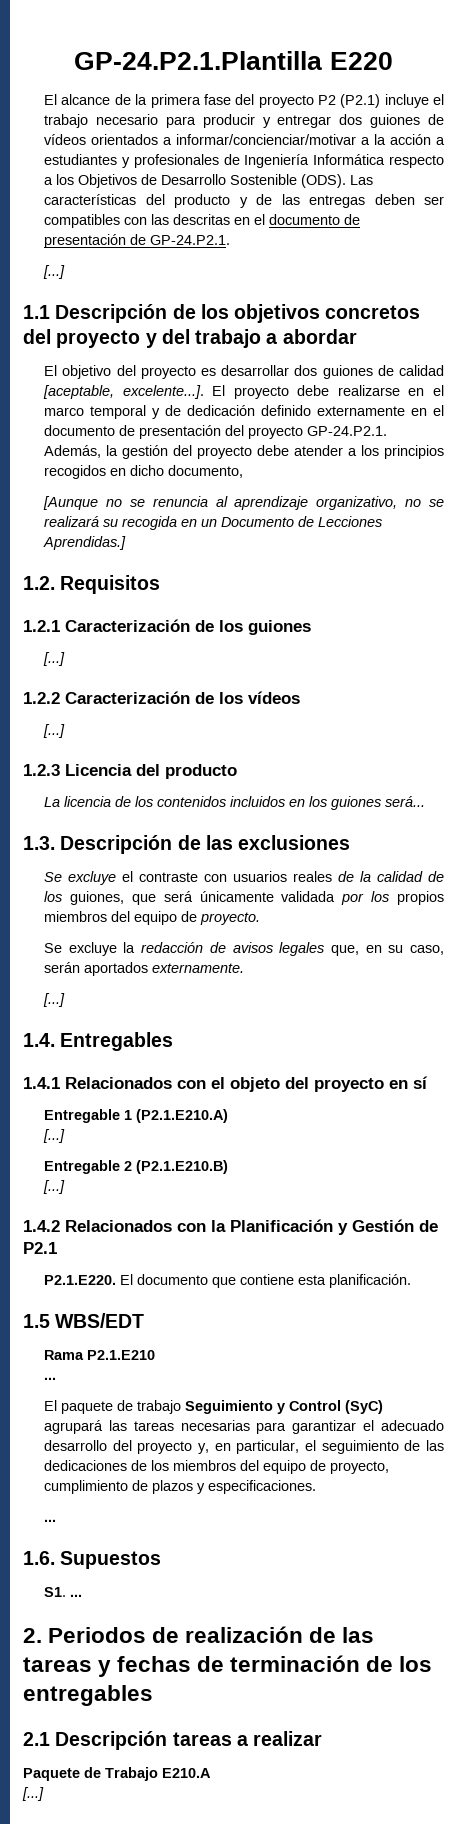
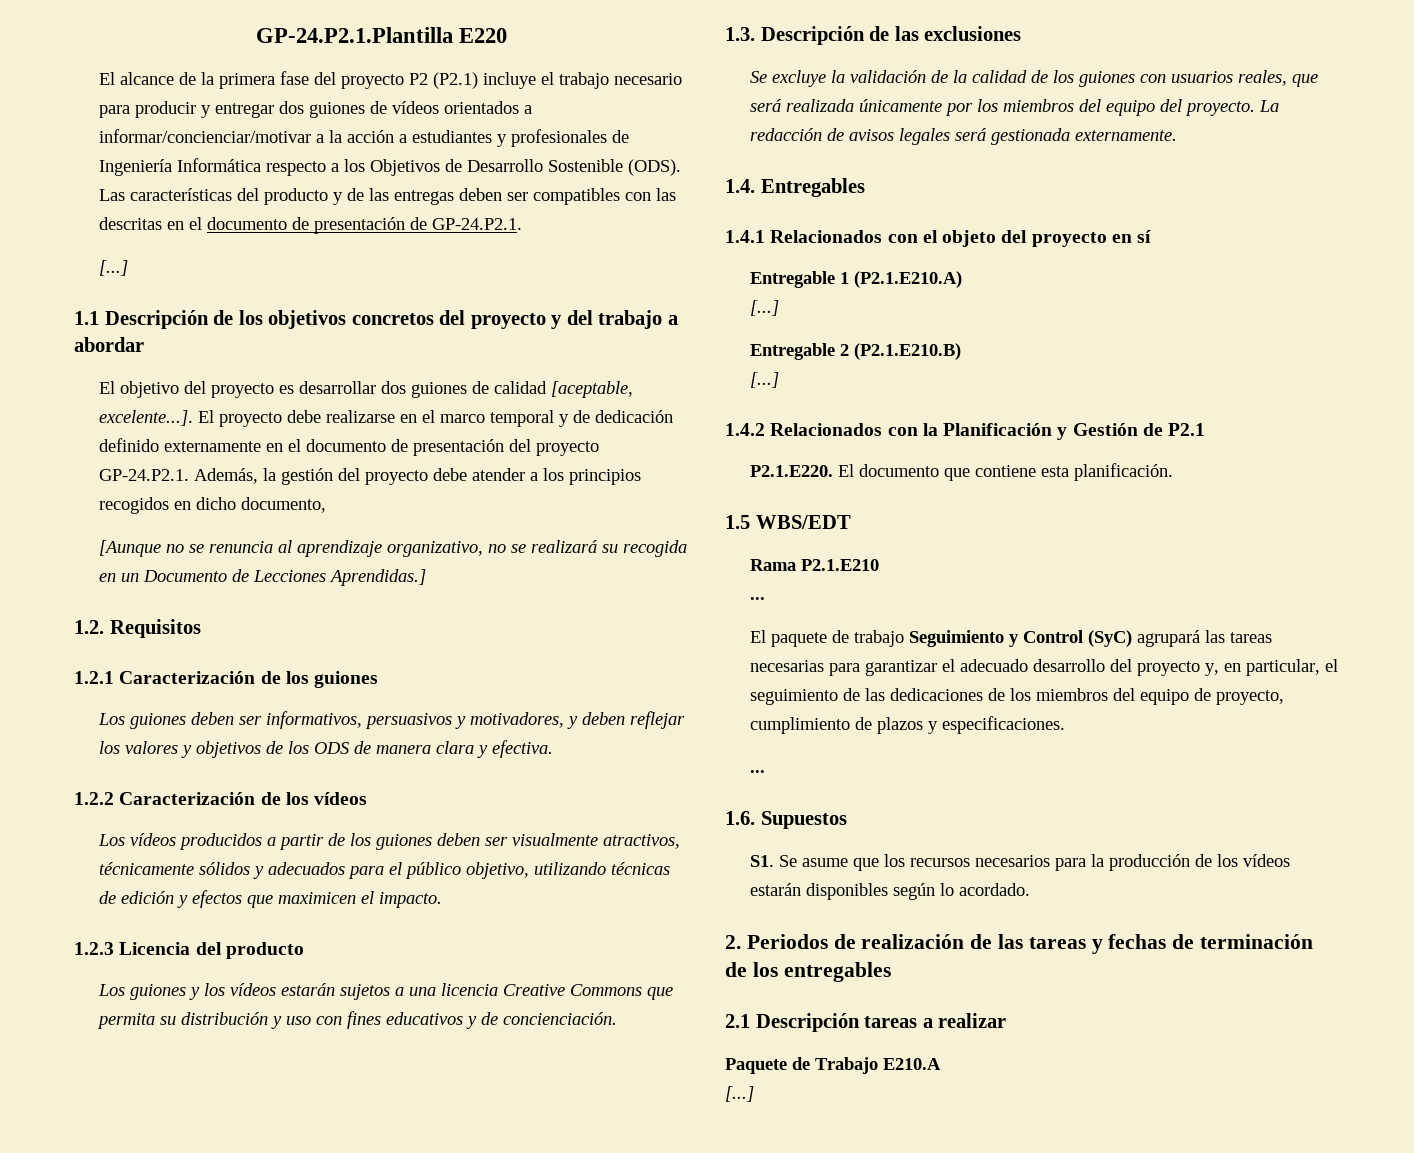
[43,652,66,666] [...] -> [97,711,685,729] [98,740,553,758] Los guiones deben ser informativos, persuasivos y motivadores, y deben reflejar los valores y objetivos de los ODS de manera clara y efectiva.
[43,724,66,738] [23,764,237,779] [44,796,426,810] [...] // 1.2.3 Licencia del producto // La licencia de los contenidos incluidos en los guiones será... -> [97,833,680,850] [98,862,670,879] [98,890,442,908] [74,942,304,959] [97,983,673,1000] [96,1011,617,1029] Los vídeos producidos a partir de los guiones deben ser visualmente atractivos, técnicamente sólidos y adecuados para el público objetivo, utilizando técnicas de edición y efectos que maximicen el impacto. // 1.2.3 Licencia del producto // Los guiones y los vídeos estarán sujetos a una licencia Creative Commons que permita su distribución y uso con fines educativos y de concienciación.
[122,871,333,882] el contraste con usuarios reales -> [830,70,926,83] la validación
[69,891,336,905] guiones, que será únicamente validada -> [1078,70,1318,87] [749,99,942,112] guiones con usuarios reales, que será realizada únicamente
[397,891,444,905] [44,911,198,925] propios miembros del equipo de -> [1002,99,1182,116] miembros del equipo del
[44,942,136,956] // Se excluye la -> [1258,100,1279,112] La
[330,945,445,956] [44,962,149,976] que, en su caso, serán aportados -> [954,128,1070,145] será gestionada
[43,993,66,1007] // [...] -> (1177, 135) none
[70,1594,83,1597] ... -> [778,854,1290,871] [749,883,1030,900] Se asume que los recursos necesarios para la producción de los vídeos estarán disponibles según lo acordado.

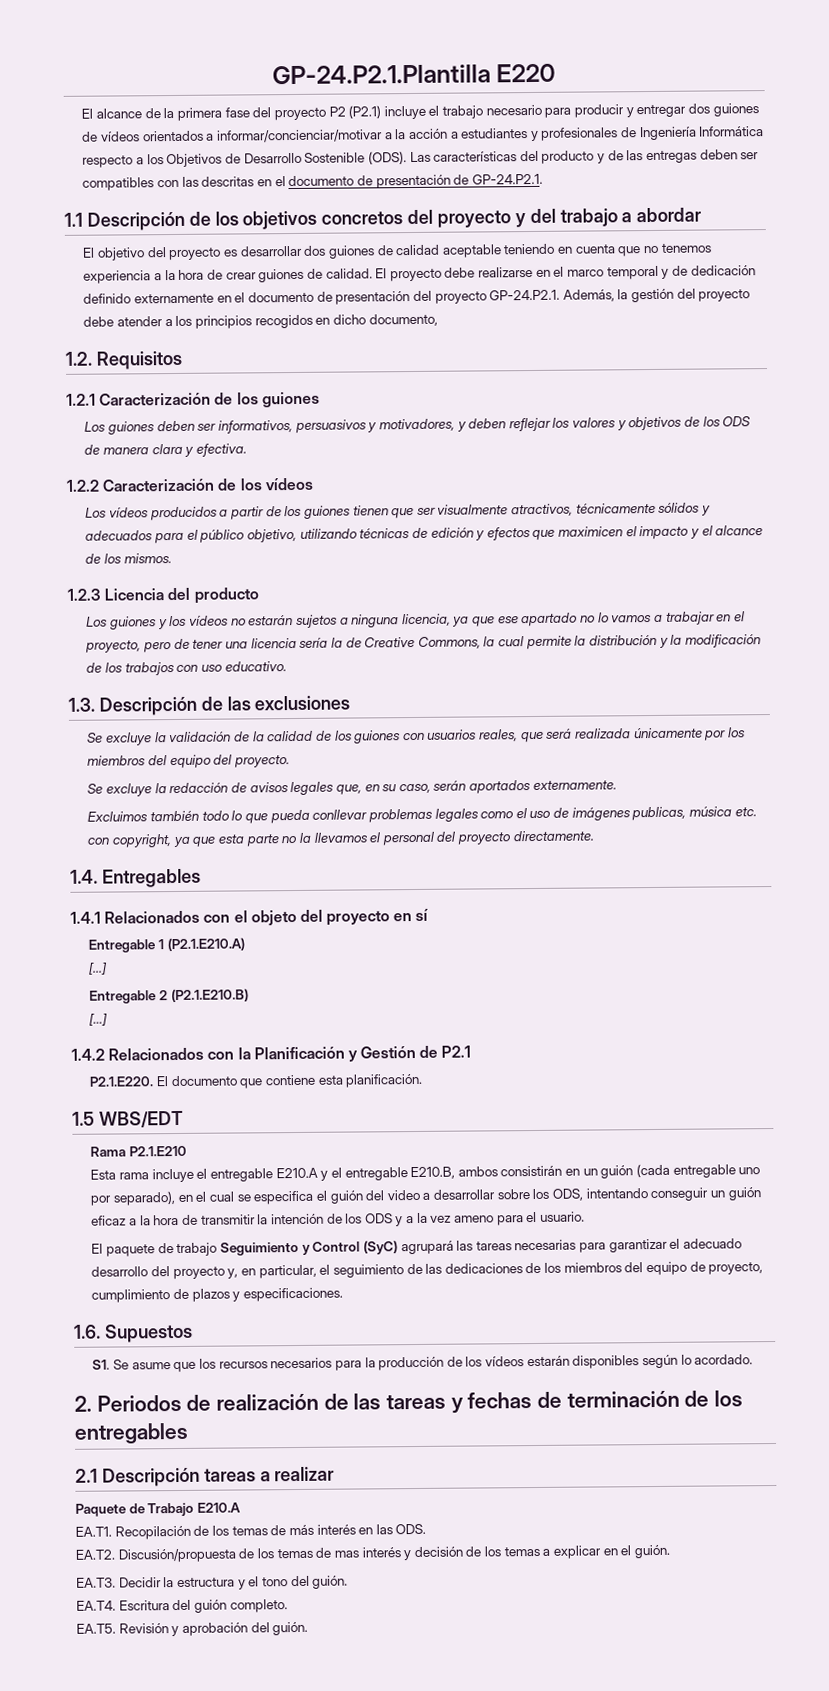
[98,260,128,276] // [...] -> (543, 179) none
[550,381,633,398] [98,410,193,426] [aceptable, excelente...]. -> [441,243,712,258] [83,268,373,284] aceptable teniendo en cuenta que no tenemos experiencia a la hora de crear guiones de calidad.
[98,540,687,557] [98,569,426,586] // [Aunque no se renuncia al aprendizaje organizativo, no se realizará su recogida en un Documento de Lecciones Aprendidas.] -> (438, 320) none
[436,833,480,846] deben -> [352,505,415,519] tienen que
[378,892,442,908] impacto. -> [639,525,764,540] [85,553,172,564] impacto y el alcance de los mismos.
(276, 989) none -> [230,618,246,626] no
[408,983,673,1000] [96,1011,617,1029] una licencia Creative Commons que permita su distribución y uso con fines educativos y de concienciación. -> [351,611,745,628] [85,634,761,653] [86,661,287,676] ninguna licencia, ya que ese apartado no lo vamos a trabajar en el proyecto, pero de tener una licencia sería la de Creative Commons, la cual permite la distribución y la modificación de los trabajos con uso educativo.
[1258,100,1279,112] La -> [87,783,167,797] // Se excluye la
[954,128,1177,145] será gestionada externamente. -> [335,780,617,795] [87,805,757,824] [87,830,594,848] que, en su caso, serán aportados externamente. // Excluimos también todo lo que pueda conllevar problemas legales como el uso de imágenes publicas, música etc. con copyright, ya que esta parte no la llevamos el personal del proyecto directamente.
[749,597,765,600] ... -> [90,1163,761,1183] [90,1187,761,1206] [91,1211,585,1227] Esta rama incluye el entregable E210.A y el entregable E210.B, ambos consistirán en un guión (cada entregable uno por separado), en el cual se especifica el guión del video a desarrollar sobre los ODS, intentando conseguir un guión eficaz a la hora de transmitir la intención de los ODS y a la vez ameno para el usuario.
[749,770,765,773] // ... -> (343, 1294) none
[725,1086,754,1102] [...] -> [75,1523,427,1540] [75,1544,670,1563] [76,1575,349,1590] [76,1599,288,1613] [76,1621,309,1637] EA.T1. Recopilación de los temas de más interés en las ODS. // EA.T2. Discusión/propuesta de los temas de mas interés y decisión de los temas a explicar en el guión. // EA.T3. Decidir la estructura y el tono del guión. // EA.T4. Escritura del guión completo. // EA.T5. Revisión y aprobación del guión.

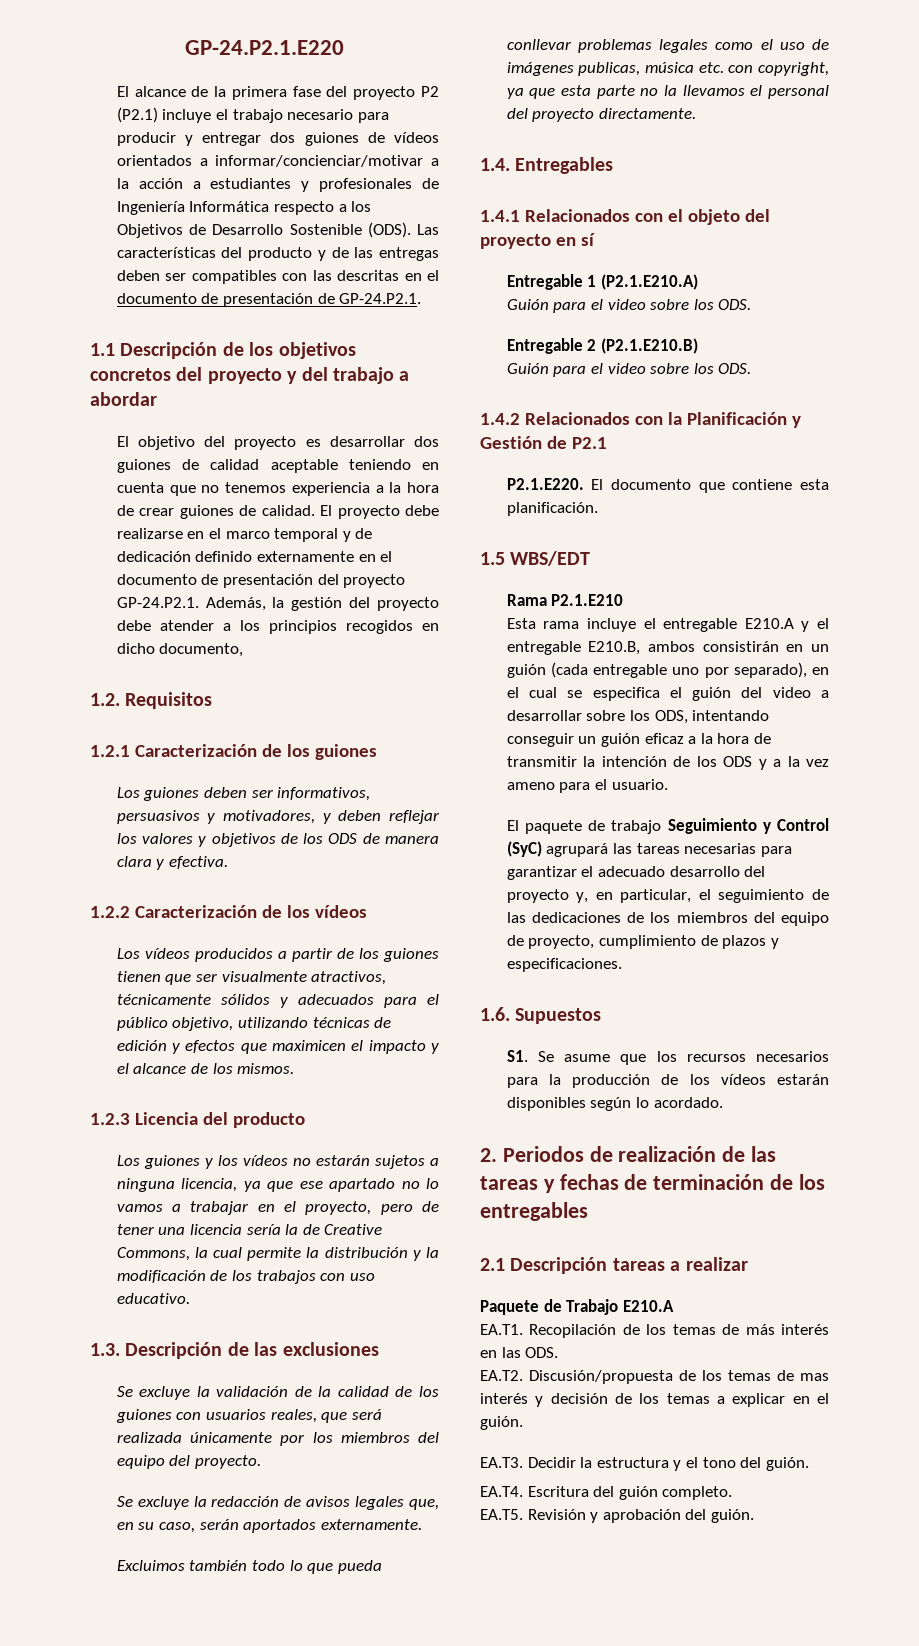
[271,63,557,85] GP-24.P2.1.Plantilla E220 -> [185,40,344,55] GP-24.P2.1.E220
[88,962,109,975] [89,988,249,1004] [89,1013,109,1026] [...] // Entregable 2 (P2.1.E210.B) // [...] -> [506,299,752,313] [506,338,698,354] [506,363,752,377] Guión para el video sobre los ODS. // Entregable 2 (P2.1.E210.B) // Guión para el video sobre los ODS.

